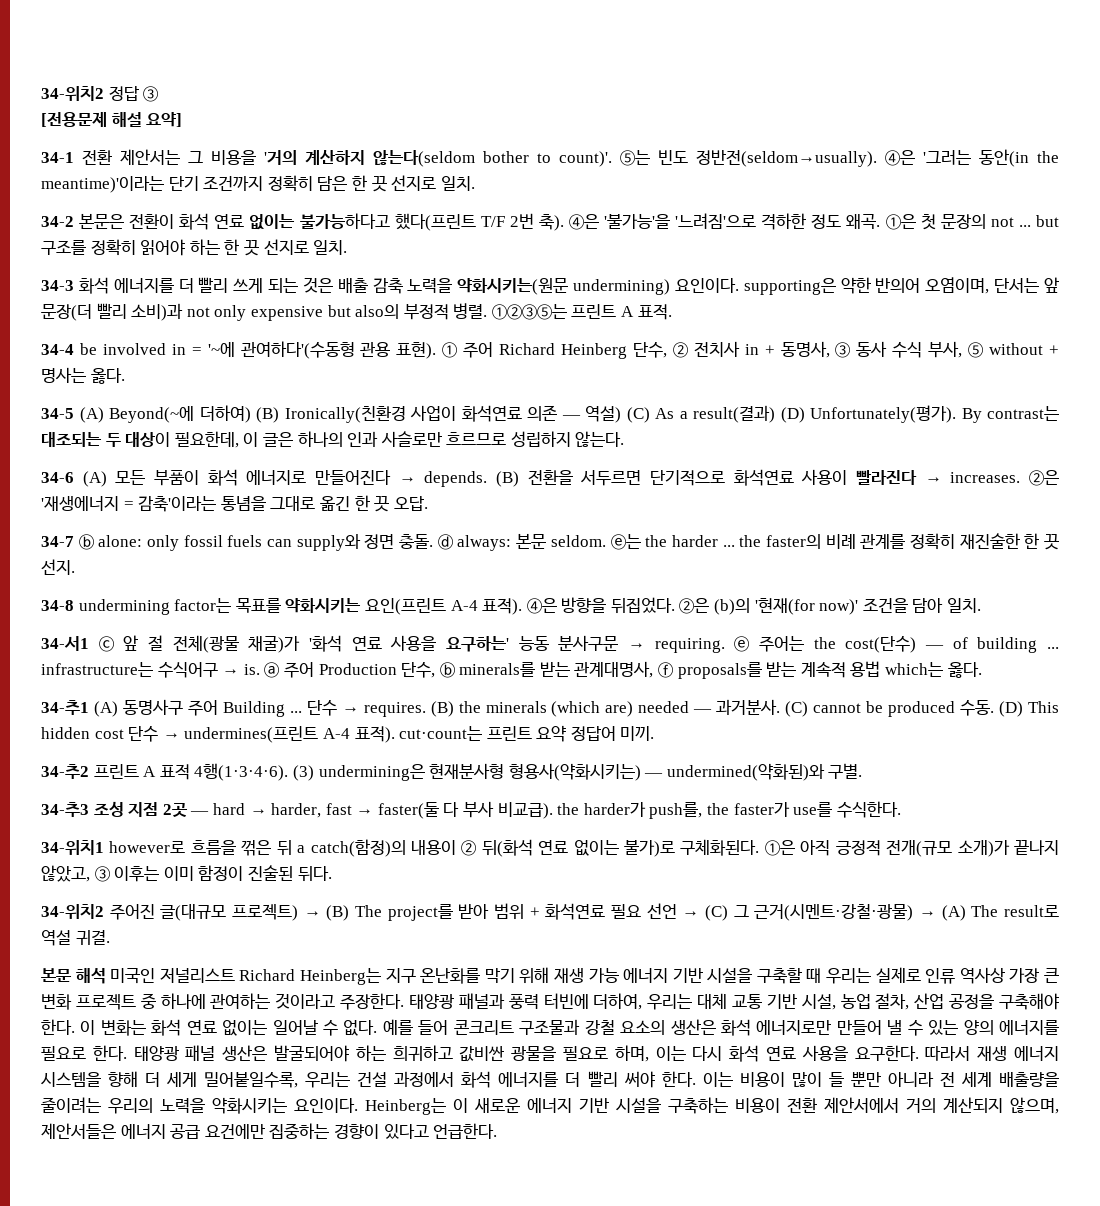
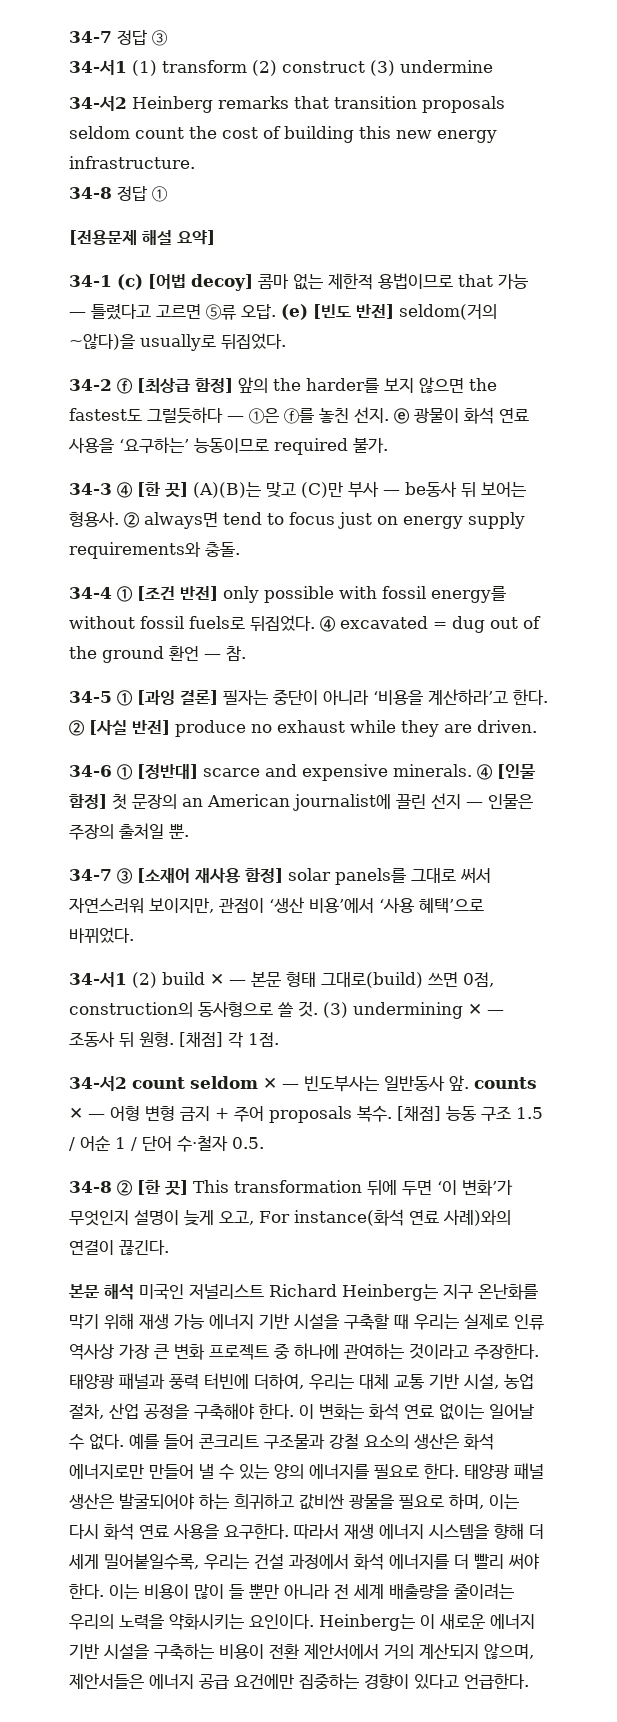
[41,86,104,101] 34-위치2 -> [69,31,112,43] 34-7
[41,112,183,127] [41,149,1059,167] [41,175,475,193] [41,213,1060,231] [41,239,348,256] [41,277,1060,295] [41,303,672,321] [41,341,1059,359] [41,367,125,384] [41,405,1059,423] [41,431,625,448] [41,469,1059,487] [41,495,428,512] [41,533,1059,551] [41,559,75,575] [41,597,982,615] [41,635,1059,653] [41,661,982,679] [41,699,1059,717] [41,725,655,743] [41,763,863,781] [41,801,901,819] [41,839,1060,857] [41,865,332,882] [41,903,1059,921] [41,930,110,946] [전용문제 해설 요약] // 34-1 전환 제안서는 그 비용을 '거의 계산하지 않는다(seldom bother to count)'. ⑤는 빈도 정반전(seldom→usually). ④은 '그러는 동안(in the meantime)'이라는 단기 조건까지 정확히 담은 한 끗 선지로 일치. // 34-2 본문은 전환이 화석 연료 없이는 불가능하다고 했다(프린트 T/F 2번 축). ④은 '불가능'을 '느려짐'으로 격하한 정도 왜곡. ①은 첫 문장의 not ... but 구조를 정확히 읽어야 하는 한 끗 선지로 일치. // 34-3 화석 에너지를 더 빨리 쓰게 되는 것은 배출 감축 노력을 약화시키는(원문 undermining) 요인이다. supporting은 약한 반의어 오염이며, 단서는 앞 문장(더 빨리 소비)과 not only expensive but also의 부정적 병렬. ①②③⑤는 프린트 A 표적. // 34-4 be involved in = '~에 관여하다'(수동형 관용 표현). ① 주어 Richard Heinberg 단수, ② 전치사 in + 동명사, ③ 동사 수식 부사, ⑤ without + 명사는 옳다. // 34-5 (A) Beyond(~에 더하여) (B) Ironically(친환경 사업이 화석연료 의존 — 역설) (C) As a result(결과) (D) Unfortunately(평가). By contrast는 대조되는 두 대상이 필요한데, 이 글은 하나의 인과 사슬로만 흐르므로 성립하지 않는다. // 34-6 (A) 모든 부품이 화석 에너지로 만들어진다 → depends. (B) 전환을 서두르면 단기적으로 화석연료 사용이 빨라진다 → increases. ②은 '재생에너지 = 감축'이라는 통념을 그대로 옮긴 한 끗 오답. // 34-7 ⓑ alone: only fossil fuels can supply와 정면 충돌. ⓓ always: 본문 seldom. ⓔ는 the harder ... the faster의 비례 관계를 정확히 재진술한 한 끗 선지. // 34-8 undermining factor는 목표를 약화시키는 요인(프린트 A-4 표적). ④은 방향을 뒤집었다. ②은 (b)의 '현재(for now)' 조건을 담아 일치. // 34-서1 ⓒ 앞 절 전체(광물 채굴)가 '화석 연료 사용을 요구하는' 능동 분사구문 → requiring. ⓔ 주어는 the cost(단수) — of building ... infrastructure는 수식어구 → is. ⓐ 주어 Production 단수, ⓑ minerals를 받는 관계대명사, ⓕ proposals를 받는 계속적 용법 which는 옳다. // 34-추1 (A) 동명사구 주어 Building ... 단수 → requires. (B) the minerals (which are) needed — 과거분사. (C) cannot be produced 수동. (D) This hidden cost 단수 → undermines(프린트 A-4 표적). cut·count는 프린트 요약 정답어 미끼. // 34-추2 프린트 A 표적 4행(1·3·4·6). (3) undermining은 현재분사형 형용사(약화시키는) — undermined(약화된)와 구별. // 34-추3 조성 지점 2곳 — hard → harder, fast → faster(둘 다 부사 비교급). the harder가 push를, the faster가 use를 수식한다. // 34-위치1 however로 흐름을 꺾은 뒤 a catch(함정)의 내용이 ② 뒤(화석 연료 없이는 불가)로 구체화된다. ①은 아직 긍정적 전개(규모 소개)가 끝나지 않았고, ③ 이후는 이미 함정이 진술된 뒤다. // 34-위치2 주어진 글(대규모 프로젝트) → (B) The project를 받아 범위 + 화석연료 필요 선언 → (C) 그 근거(시멘트·강철·광물) → (A) The result로 역설 귀결. -> [69,60,493,76] [69,96,505,113] [69,126,497,143] [69,156,195,169] [69,186,167,202] [69,230,215,245] [69,273,528,291] [69,304,497,320] [69,333,286,351] [69,377,497,394] [69,407,529,424] [68,437,388,455] [69,481,526,498] [69,511,525,529] [69,542,240,559] [69,586,506,603] [69,615,541,633] [69,646,246,663] [69,689,548,706] [69,720,537,737] [69,764,536,781] [69,793,533,811] [69,823,189,840] [69,867,491,885] [69,897,484,914] [69,927,134,943] [69,971,494,988] [69,1001,504,1019] [69,1031,279,1048] [69,1075,537,1092] [69,1106,543,1123] [69,1136,264,1152] [69,1180,513,1196] [69,1209,511,1226] [69,1240,169,1255] 34-서1 (1) transform (2) construct (3) undermine // 34-서2 Heinberg remarks that transition proposals seldom count the cost of building this new energy infrastructure. // 34-8 정답 ① // [전용문제 해설 요약] // 34-1 (c) [어법 decoy] 콤마 없는 제한적 용법이므로 that 가능 — 틀렸다고 고르면 ⑤류 오답. (e) [빈도 반전] seldom(거의 ~않다)을 usually로 뒤집었다. // 34-2 ⓕ [최상급 함정] 앞의 the harder를 보지 않으면 the fastest도 그럴듯하다 — ①은 ⓕ를 놓친 선지. ⓔ 광물이 화석 연료 사용을 ‘요구하는’ 능동이므로 required 불가. // 34-3 ④ [한 끗] (A)(B)는 맞고 (C)만 부사 — be동사 뒤 보어는 형용사. ② always면 tend to focus just on energy supply requirements와 충돌. // 34-4 ① [조건 반전] only possible with fossil energy를 without fossil fuels로 뒤집었다. ④ excavated = dug out of the ground 환언 — 참. // 34-5 ① [과잉 결론] 필자는 중단이 아니라 ‘비용을 계산하라’고 한다. ② [사실 반전] produce no exhaust while they are driven. // 34-6 ① [정반대] scarce and expensive minerals. ④ [인물 함정] 첫 문장의 an American journalist에 끌린 선지 — 인물은 주장의 출처일 뿐. // 34-7 ③ [소재어 재사용 함정] solar panels를 그대로 써서 자연스러워 보이지만, 관점이 ‘생산 비용’에서 ‘사용 혜택’으로 바뀌었다. // 34-서1 (2) build ✕ — 본문 형태 그대로(build) 쓰면 0점, construction의 동사형으로 쓸 것. (3) undermining ✕ — 조동사 뒤 원형. [채점] 각 1점. // 34-서2 count seldom ✕ — 빈도부사는 일반동사 앞. counts ✕ — 어형 변형 금지 + 주어 proposals 복수. [채점] 능동 구조 1.5 / 어순 1 / 단어 수·철자 0.5. // 34-8 ② [한 끗] This transformation 뒤에 두면 ‘이 변화’가 무엇인지 설명이 늦게 오고, For instance(화석 연료 사례)와의 연결이 끊긴다.

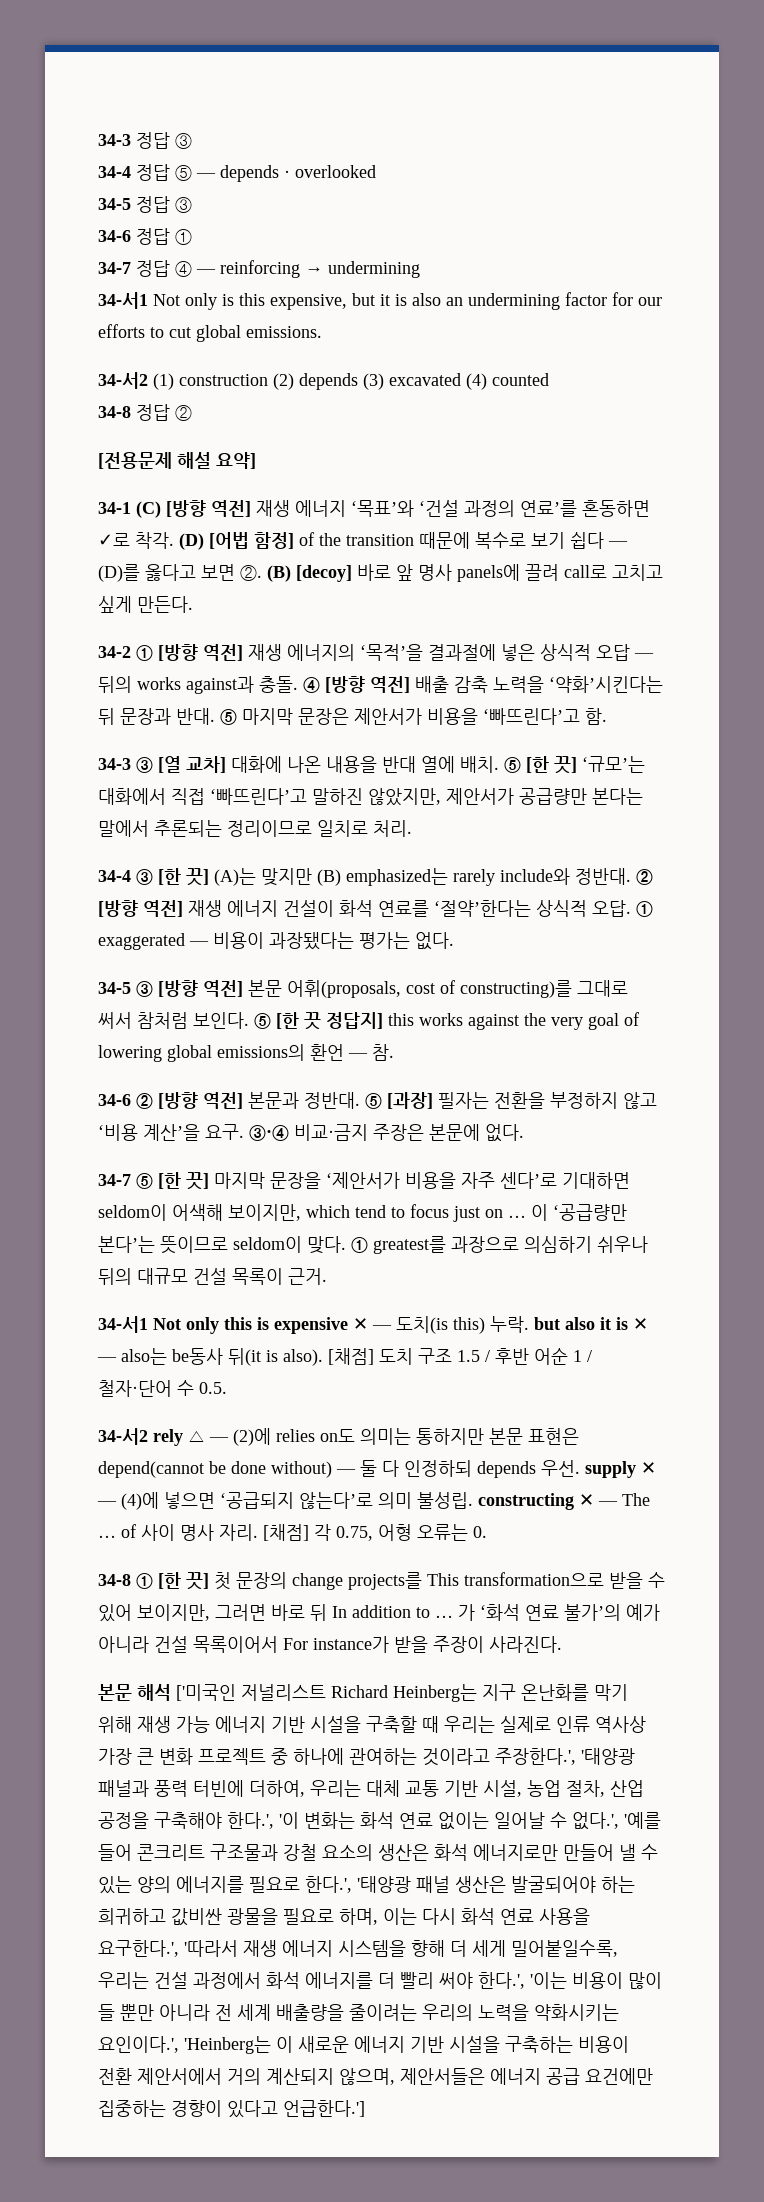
[69,30,167,46] [69,60,493,76] [69,96,505,113] [69,126,497,143] [69,156,195,169] 34-7 정답 ③ // 34-서1 (1) transform (2) construct (3) undermine // 34-서2 Heinberg remarks that transition proposals seldom count the cost of building this new energy infrastructure. -> [98,132,192,149] [98,164,376,182] [98,196,192,213] [98,228,192,245] [98,260,420,278] [98,292,662,310] [98,324,322,342] [98,372,549,390] 34-3 정답 ③ // 34-4 정답 ⑤ — depends · overlooked // 34-5 정답 ③ // 34-6 정답 ① // 34-7 정답 ④ — reinforcing → undermining // 34-서1 Not only is this expensive, but it is also an undermining factor for our efforts to cut global emissions. // 34-서2 (1) construction (2) depends (3) excavated (4) counted
[152,186,167,202] ① -> [175,405,192,421] ②
[117,273,528,291] [69,304,497,320] [69,333,286,351] [69,377,497,394] [69,407,529,424] [68,437,388,455] [69,481,526,498] [69,511,218,529] (c) [어법 decoy] 콤마 없는 제한적 용법이므로 that 가능 — 틀렸다고 고르면 ⑤류 오답. (e) [빈도 반전] seldom(거의 ~않다)을 usually로 뒤집었다. // 34-2 ⓕ [최상급 함정] 앞의 the harder를 보지 않으면 the fastest도 그럴듯하다 — ①은 ⓕ를 놓친 선지. ⓔ 광물이 화석 연료 사용을 ‘요구하는’ 능동이므로 required 불가. // 34-3 ④ [한 끗] (A)(B)는 맞고 (C)만 부사 — be동사 뒤 보어는 형용사. ② always면 -> [136,500,650,518] [98,532,628,550] [98,564,663,582] [98,596,193,613] [98,644,654,661] [98,676,663,694] [98,708,607,725] [98,756,645,774] [98,788,643,806] [98,820,412,837] [98,868,653,886] [98,900,653,917] [98,932,454,950] [98,980,628,998] [98,1012,639,1030] [98,1044,394,1062] [98,1092,657,1109] [98,1124,524,1142] [98,1172,630,1190] [98,1204,350,1221] (C) [방향 역전] 재생 에너지 ‘목표’와 ‘건설 과정의 연료’를 혼동하면 ✓로 착각. (D) [어법 함정] of the transition 때문에 복수로 보기 쉽다 — (D)를 옳다고 보면 ②. (B) [decoy] 바로 앞 명사 panels에 끌려 call로 고치고 싶게 만든다. // 34-2 ① [방향 역전] 재생 에너지의 ‘목적’을 결과절에 넣은 상식적 오답 — 뒤의 works against과 충돌. ④ [방향 역전] 배출 감축 노력을 ‘약화’시킨다는 뒤 문장과 반대. ⑤ 마지막 문장은 제안서가 비용을 ‘빠뜨린다’고 함. // 34-3 ③ [열 교차] 대화에 나온 내용을 반대 열에 배치. ⑤ [한 끗] ‘규모’는 대화에서 직접 ‘빠뜨린다’고 말하진 않았지만, 제안서가 공급량만 본다는 말에서 추론되는 정리이므로 일치로 처리. // 34-4 ③ [한 끗] (A)는 맞지만 (B) emphasized는 rarely include와 정반대. ② [방향 역전] 재생 에너지 건설이 화석 연료를 ‘절약’한다는 상식적 오답. ① exaggerated — 비용이 과장됐다는 평가는 없다. // 34-5 ③ [방향 역전] 본문 어휘(proposals, cost of constructing)를 그대로 써서 참처럼 보인다. ⑤ [한 끗 정답지] this works against the very goal of lowering global emissions의 환언 — 참. // 34-6 ② [방향 역전] 본문과 정반대. ⑤ [과장] 필자는 전환을 부정하지 않고 ‘비용 계산’을 요구. ③·④ 비교·금지 주장은 본문에 없다. // 34-7 ⑤ [한 끗] 마지막 문장을 ‘제안서가 비용을 자주 센다’로 기대하면 seldom이 어색해 보이지만, which
[403,512,525,529] [69,542,240,559] [69,586,506,603] [69,615,541,633] [69,646,246,663] [69,689,548,706] [69,720,537,737] [69,764,536,781] [69,793,533,811] [69,823,189,840] [69,867,491,885] [69,897,484,914] [69,927,134,943] [69,971,494,988] [69,1001,504,1019] [69,1031,279,1048] [69,1075,537,1092] [69,1106,476,1123] energy supply requirements와 충돌. // 34-4 ① [조건 반전] only possible with fossil energy를 without fossil fuels로 뒤집었다. ④ excavated = dug out of the ground 환언 — 참. // 34-5 ① [과잉 결론] 필자는 중단이 아니라 ‘비용을 계산하라’고 한다. ② [사실 반전] produce no exhaust while they are driven. // 34-6 ① [정반대] scarce and expensive minerals. ④ [인물 함정] 첫 문장의 an American journalist에 끌린 선지 — 인물은 주장의 출처일 뿐. // 34-7 ③ [소재어 재사용 함정] solar panels를 그대로 써서 자연스러워 보이지만, 관점이 ‘생산 비용’에서 ‘사용 혜택’으로 바뀌었다. // 34-서1 (2) build ✕ — 본문 형태 그대로(build) 쓰면 0점, construction의 동사형으로 쓸 것. (3) undermining ✕ — 조동사 뒤 원형. [채점] 각 1점. // 34-서2 count seldom ✕ — 빈도부사는 일반동사 앞. counts ✕ — 어형 변형 금지 + 주어 proposals 복수. [채점] 능동 -> [508,1204,627,1221] [98,1236,648,1254] [98,1268,327,1285] [98,1316,648,1334] [97,1348,413,1366] … 이 ‘공급량만 본다’는 뜻이므로 seldom이 맞다. ① greatest를 과장으로 의심하기 쉬우나 뒤의 대규모 건설 목록이 근거. // 34-서1 Not only this is expensive ✕ — 도치(is this) 누락. but also it is ✕ — also는 be동사 뒤(it is also). [채점] 도치
(75, 1144) none -> [495,1348,529,1365] 후반
[142,1136,228,1152] 단어 수·철자 -> [98,1380,194,1397] 철자·단어 수
[69,1180,513,1196] [69,1209,511,1226] [69,1240,169,1255] // 34-8 ② [한 끗] This transformation 뒤에 두면 ‘이 변화’가 무엇인지 설명이 늦게 오고, For instance(화석 연료 사례)와의 연결이 끊긴다. -> [98,1428,579,1446] [98,1460,656,1478] [97,1492,650,1510] [98,1524,487,1541] [98,1572,665,1590] [98,1604,660,1622] [98,1636,562,1653] // 34-서2 rely △ — (2)에 relies on도 의미는 통하지만 본문 표현은 depend(cannot be done without) — 둘 다 인정하되 depends 우선. supply ✕ — (4)에 넣으면 ‘공급되지 않는다’로 의미 불성립. constructing ✕ — The … of 사이 명사 자리. [채점] 각 0.75, 어형 오류는 0. // 34-8 ① [한 끗] 첫 문장의 change projects를 This transformation으로 받을 수 있어 보이지만, 그러면 바로 뒤 In addition to … 가 ‘화석 연료 불가’의 예가 아니라 건설 목록이어서 For instance가 받을 주장이 사라진다.
[139,1284,184,1300] 미국인 -> [176,1684,236,1701] ['미국인
[474,1343,539,1360] [69,1374,114,1389] 주장한다. 태양광 -> [495,1748,635,1765] 주장한다.', '태양광
[259,1403,314,1419] 한다. 이 -> [227,1812,299,1829] 한다.', '이
[89,1433,159,1450] 없다. 예를 -> [572,1812,661,1830] 없다.', '예를
[424,1463,509,1479] 한다. 태양광 -> [305,1876,411,1893] 한다.', '태양광
[224,1523,339,1539] 요구한다. 따라서 -> [98,1940,238,1957] 요구한다.', '따라서
[69,1583,139,1599] 한다. 이는 -> [478,1972,567,1989] 한다.', '이는
[249,1614,415,1631] 요인이다. Heinberg는 -> [98,2036,271,2054] 요인이다.', 'Heinberg는
[464,1673,529,1689] 언급한다. -> [283,2100,365,2117] 언급한다.']

